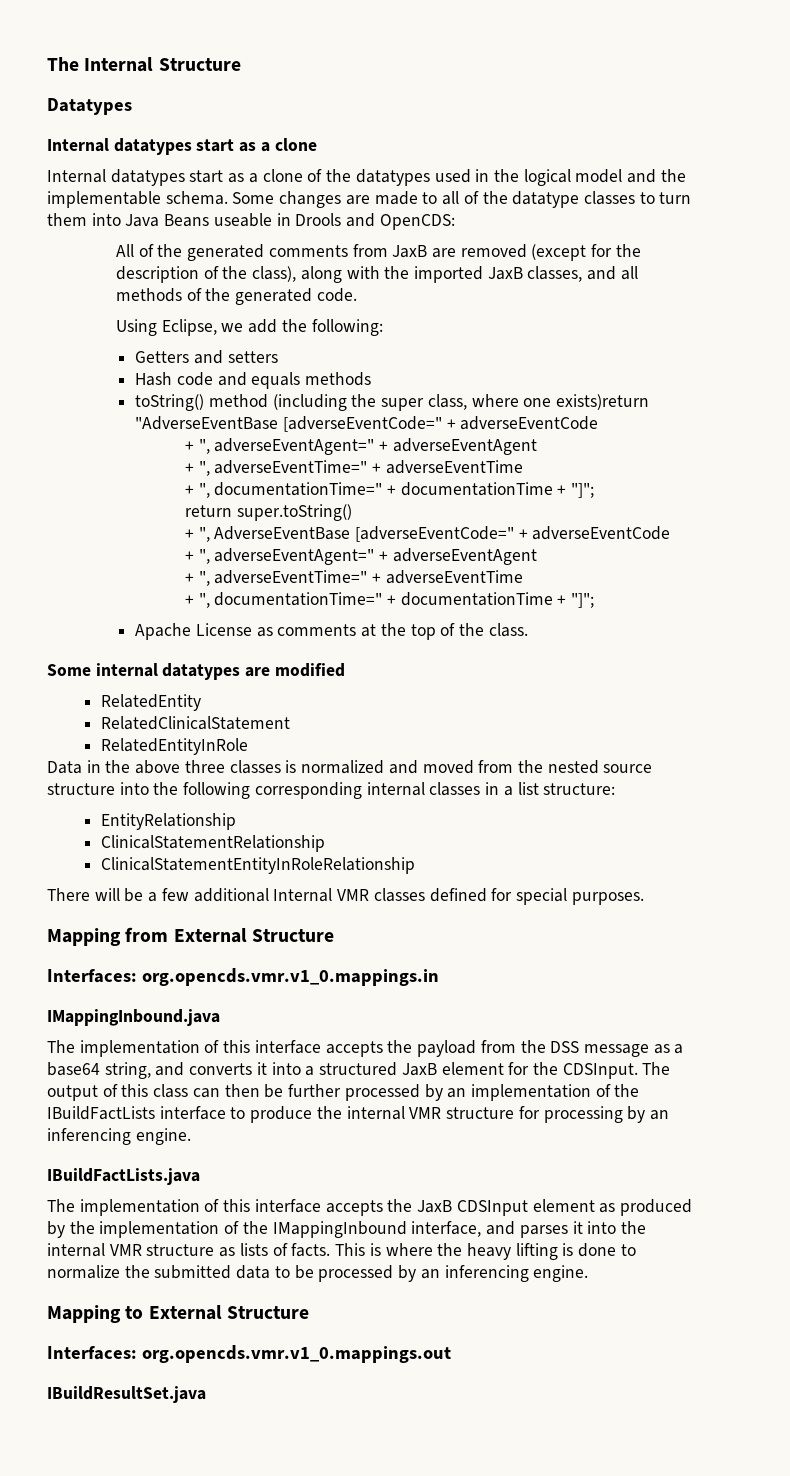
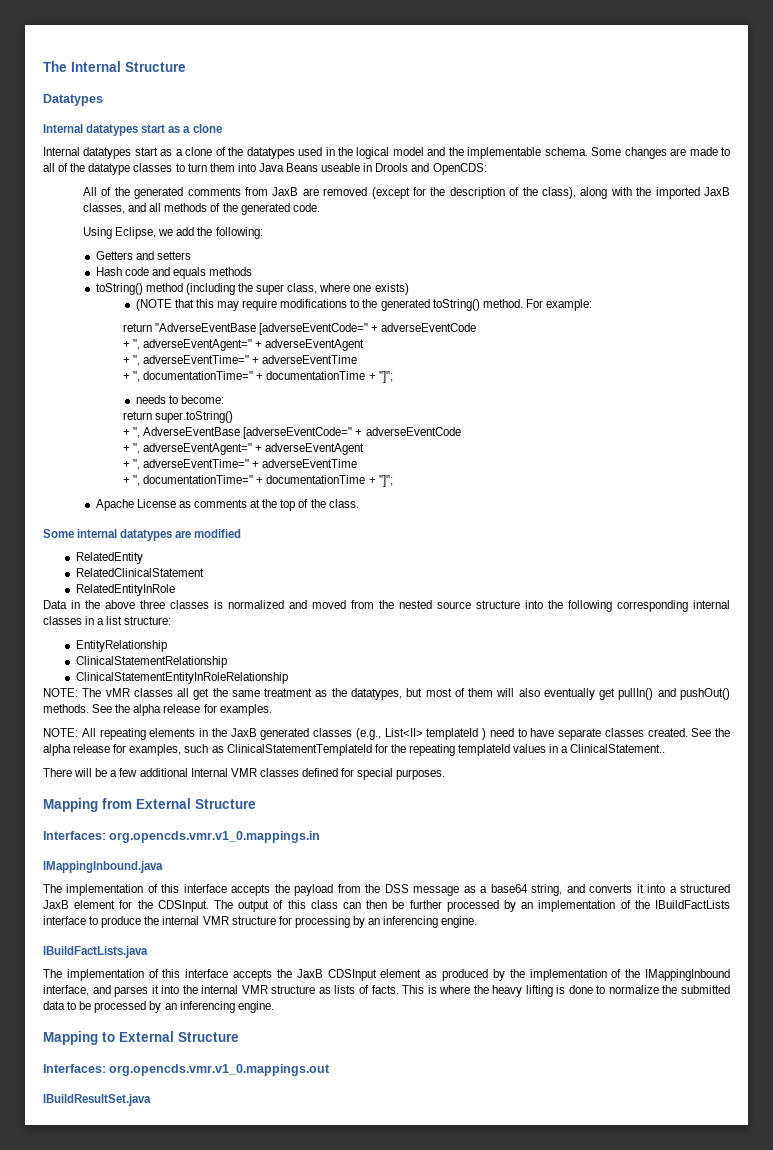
[555,394,649,410] exists)return -> [374,283,409,295] [135,299,592,311] [123,323,153,332] exists) // (NOTE that this may require modifications to the generated toString() method. For example: // return
(595, 490) none -> [135,395,224,404] // needs to become:
(415, 865) none -> [43,688,730,700] [43,704,272,716] [43,728,730,740] [43,744,666,756] // NOTE: The vMR classes all get the same treatment as the datatypes, but most of them will also eventually get pullIn() and pushOut() methods. See the alpha release for examples. // NOTE: All repeating elements in the JaxB generated classes (e.g., List<II> templateId ) need to have separate classes created. See the alpha release for examples, such as ClinicalStatementTemplateId for the repeating templateId values in a ClinicalStatement..

